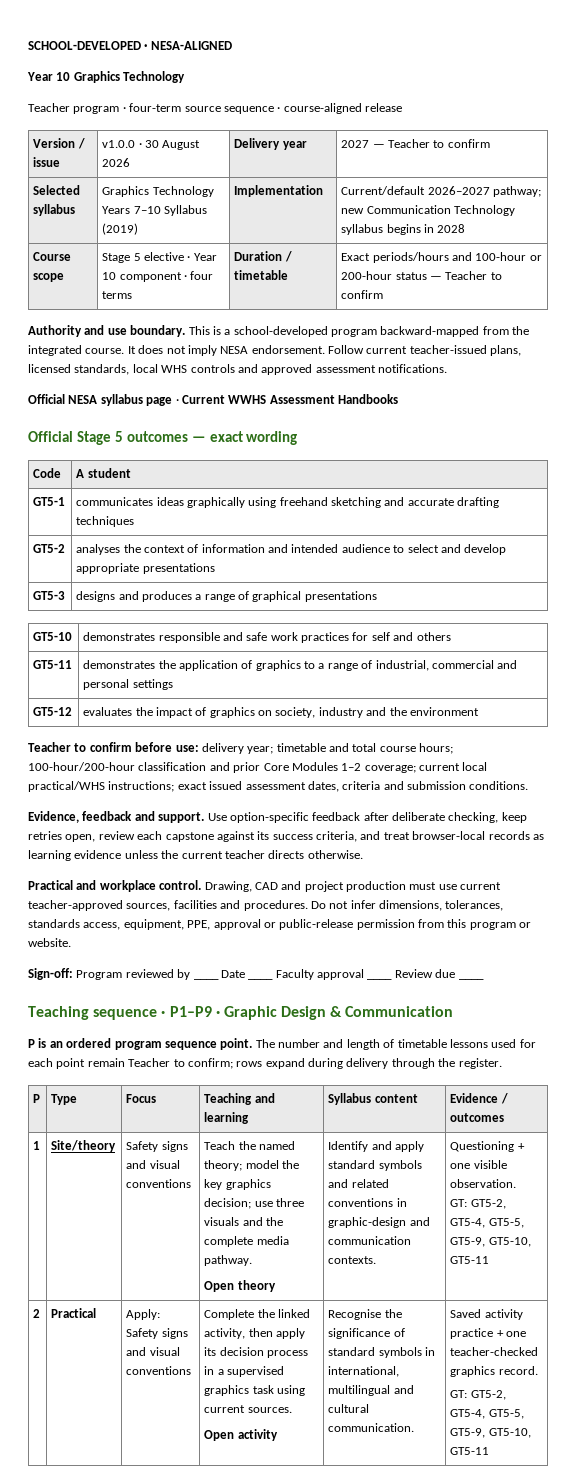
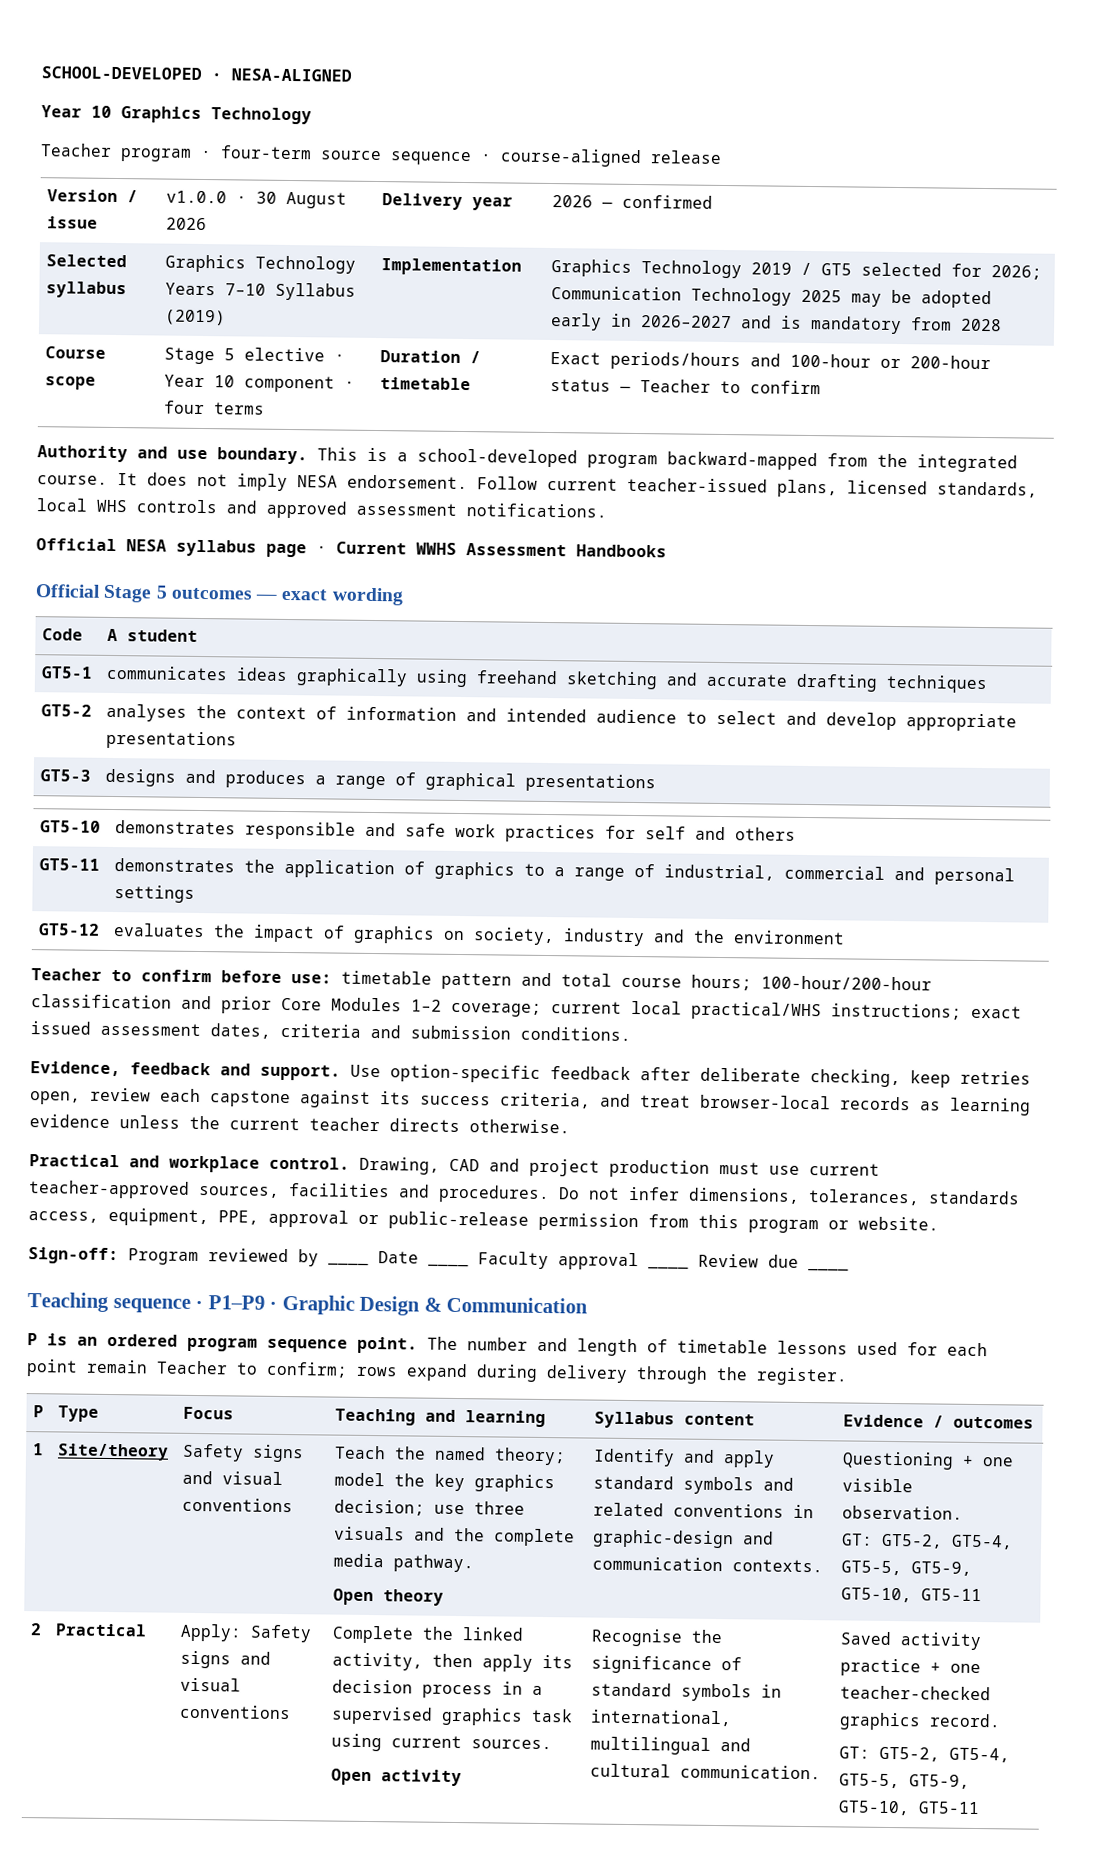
[341,139,490,148] 2027 — Teacher to confirm -> [552,194,714,209] 2026 — confirmed
[341,186,541,197] [341,205,515,216] [341,224,434,235] Current/default 2026–2027 pathway; new Communication Technology syllabus begins in -> [551,259,1043,280] [551,286,993,309] [551,313,953,335] Graphics Technology 2019 / GT5 selected for 2026; Communication Technology 2025 may be adopted early in 2026–2027 and is mandatory from
[201,743,326,754] delivery year; timetable -> [341,970,512,990] timetable pattern

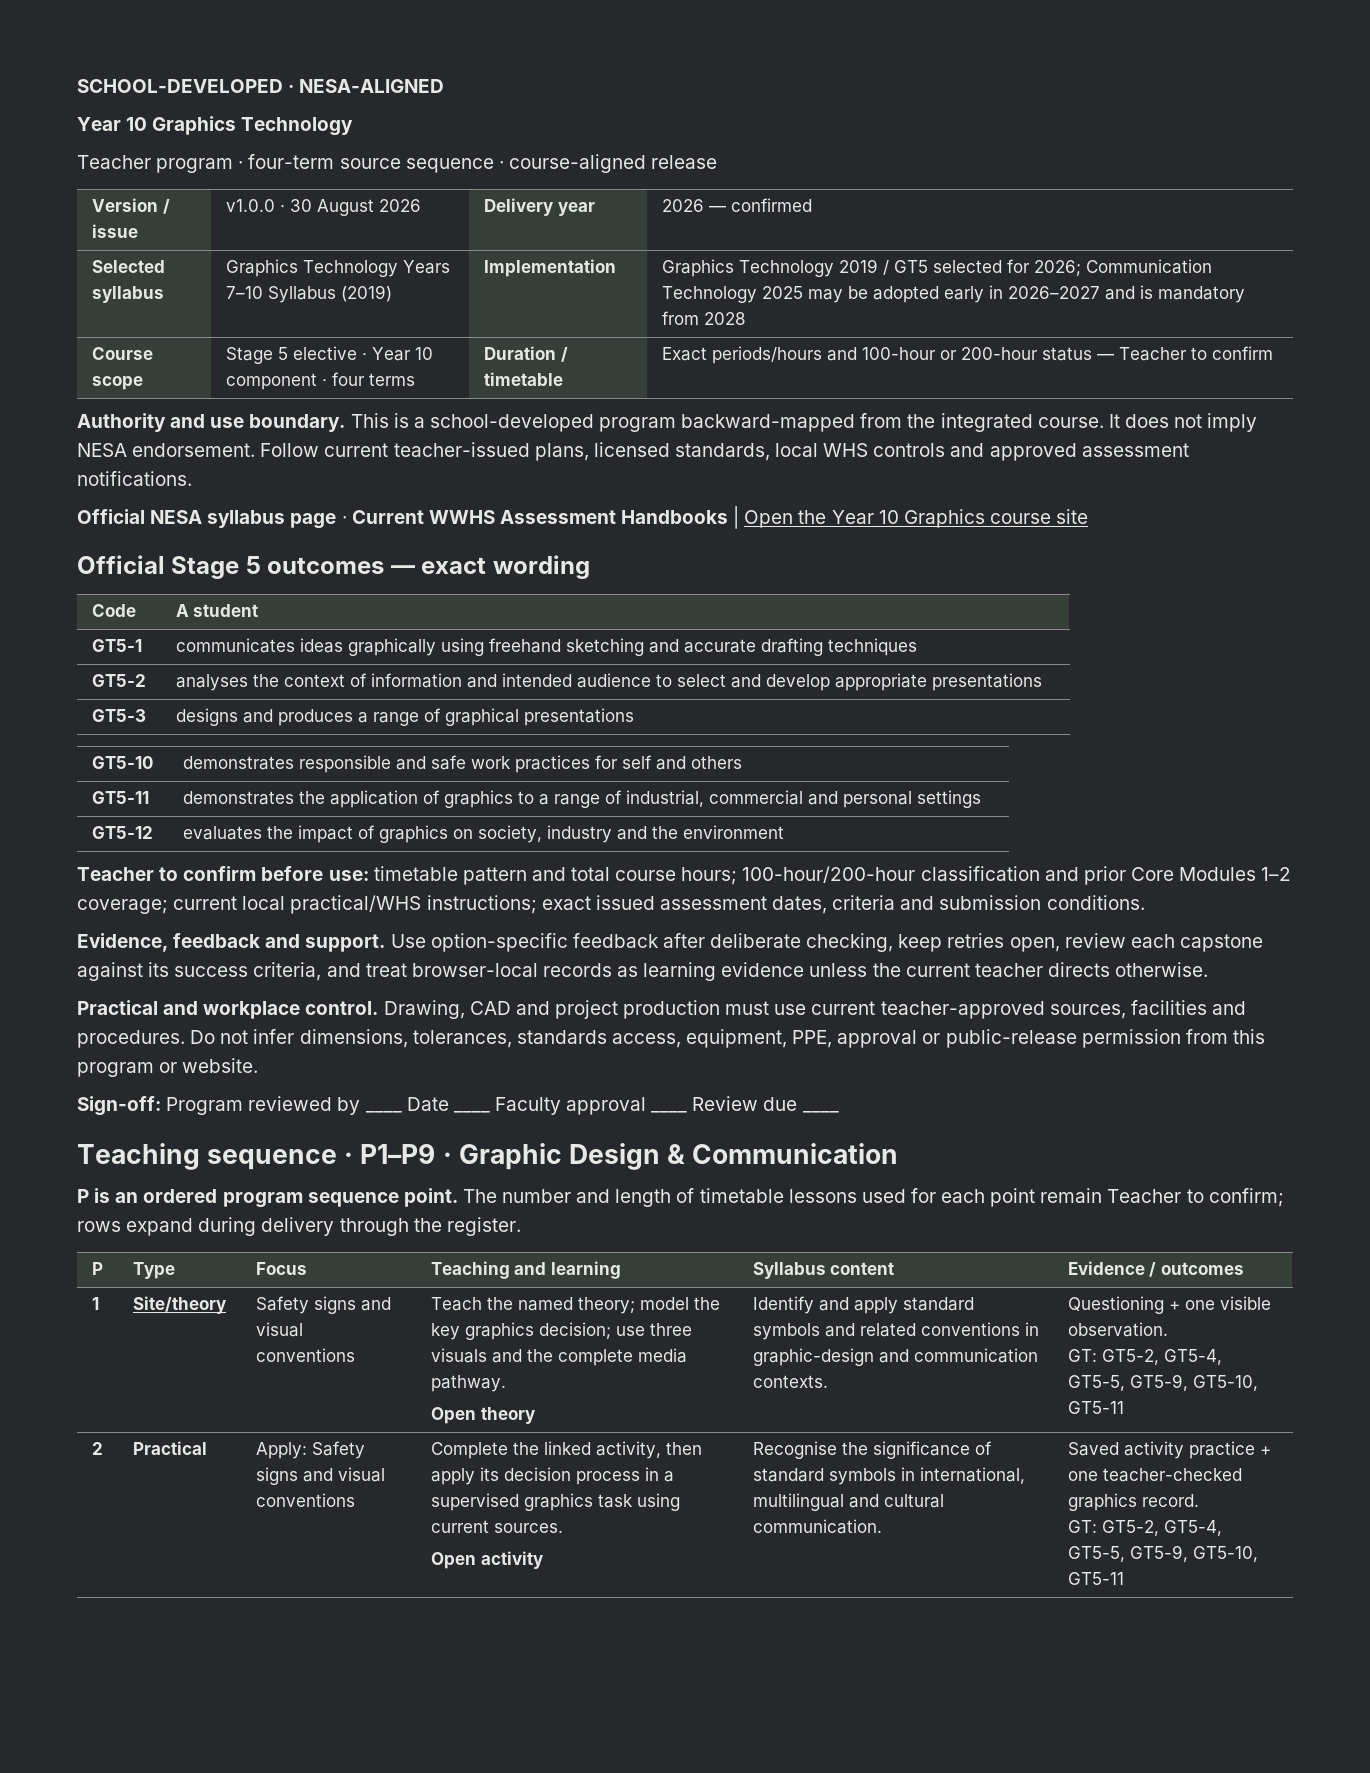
(667, 551) none -> [733,506,1089,529] | Open the Year 10 Graphics course site

